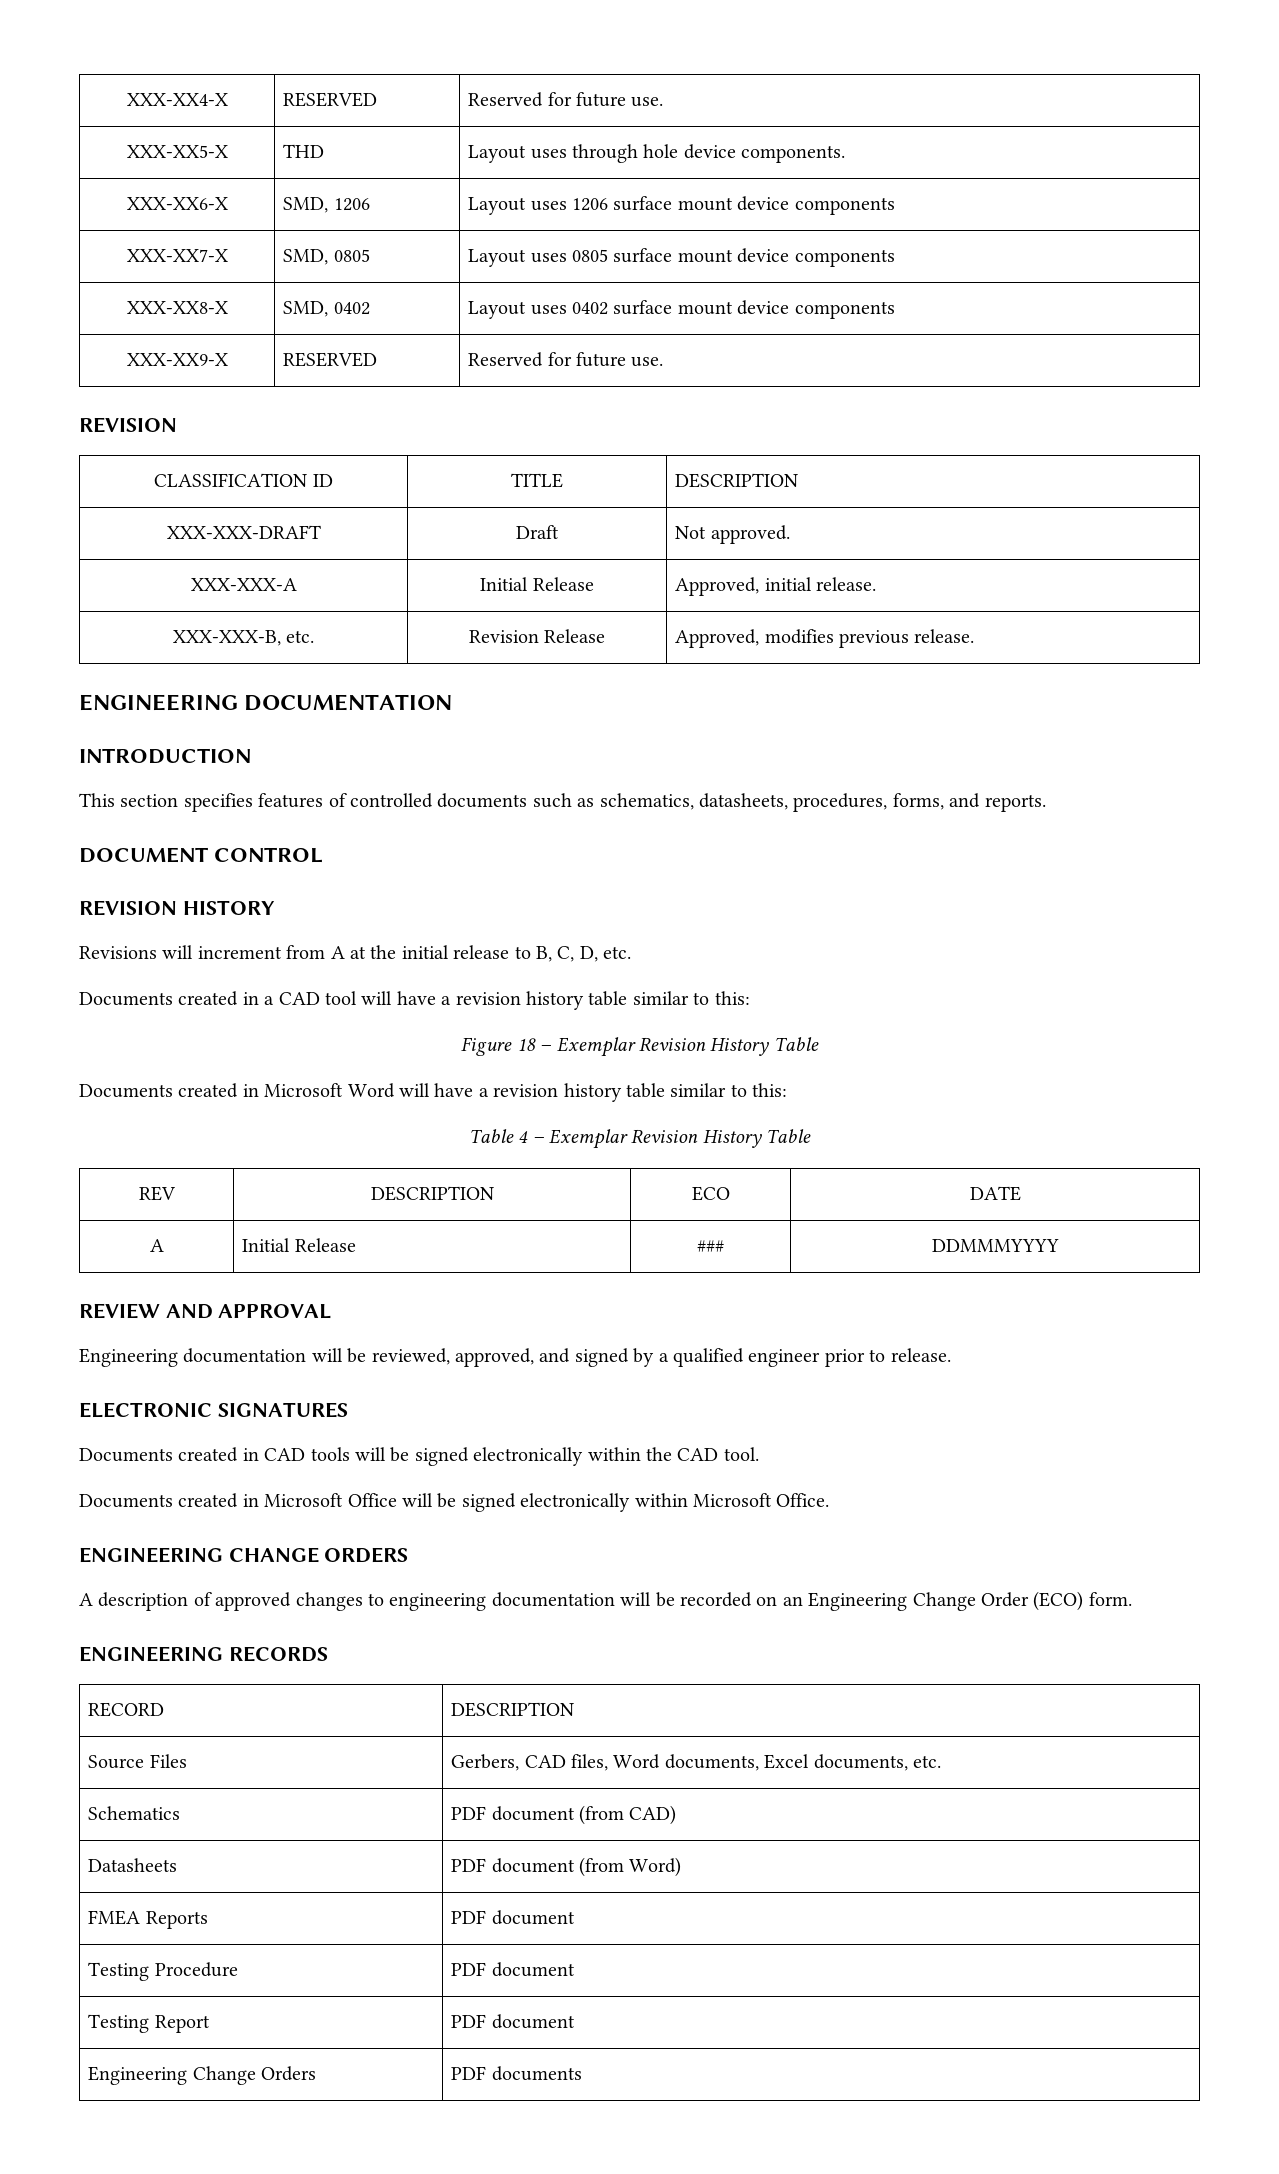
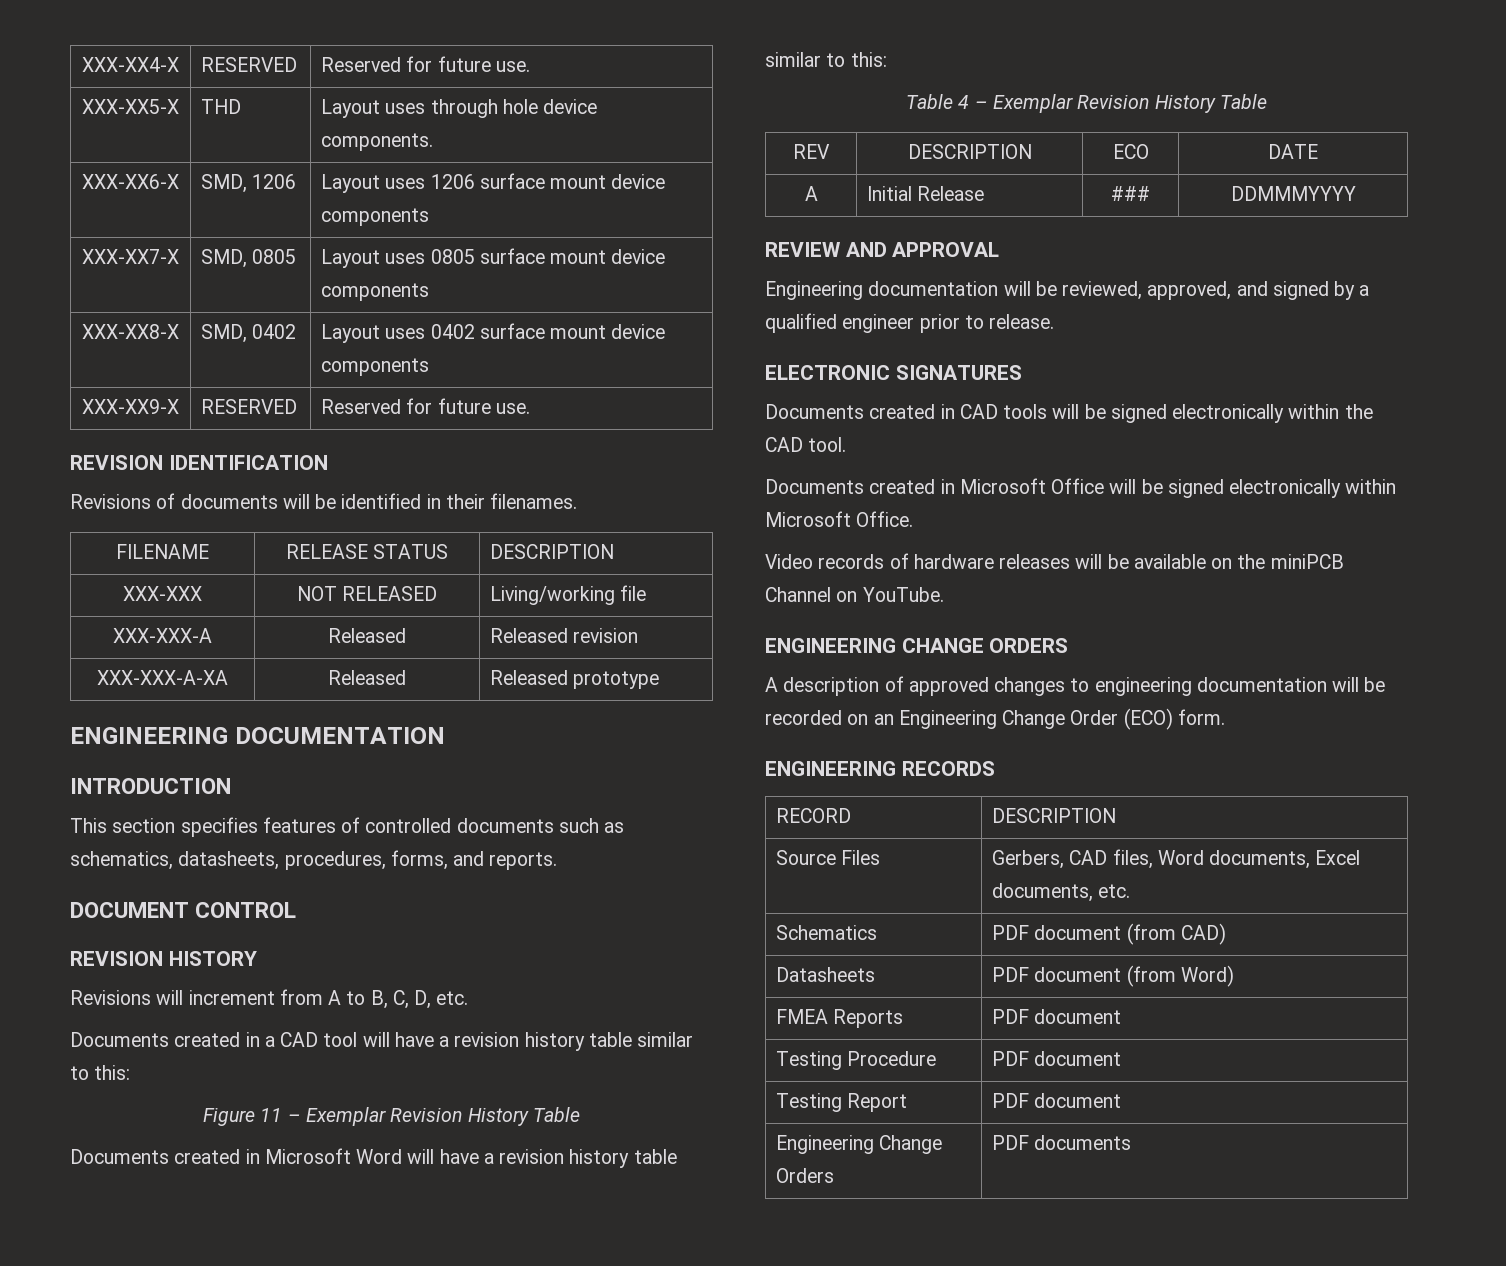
[154,473,333,487] [511,473,563,488] [675,473,799,488] [166,525,321,539] [516,525,559,539] [675,525,790,544] [190,578,297,591] [480,577,594,591] [675,577,877,596] [172,630,315,646] [468,629,606,643] [675,629,975,648] // CLASSIFICATION ID | TITLE | DESCRIPTION // XXX-XXX-DRAFT | Draft | Not approved. // XXX-XXX-A | Initial Release | Approved, initial release. // XXX-XXX-B, etc. | Revision Release | Approved, modifies previous release. -> [168,455,328,470] [70,493,578,509] [116,544,209,559] [285,544,449,559] [490,544,615,559] [123,586,202,601] [296,586,438,601] [490,585,647,605] [113,628,212,643] [328,628,406,643] [490,628,639,643] [97,670,228,685] [328,670,406,685] [490,670,660,689] IDENTIFICATION // Revisions of documents will be identified in their filenames. // FILENAME | RELEASE STATUS | DESCRIPTION // XXX-XXX | NOT RELEASED | Living/working file // XXX-XXX-A | Released | Released revision // XXX-XXX-A-XA | Released | Released prototype
[350,945,510,959] at the initial release -> (342, 997) none
[516,1038,536,1051] 18 -> [260,1108,283,1122] 11
(830, 1500) none -> [765,553,1344,569] [765,587,944,602] // Video records of hardware releases will be available on the miniPCB Channel on YouTube.

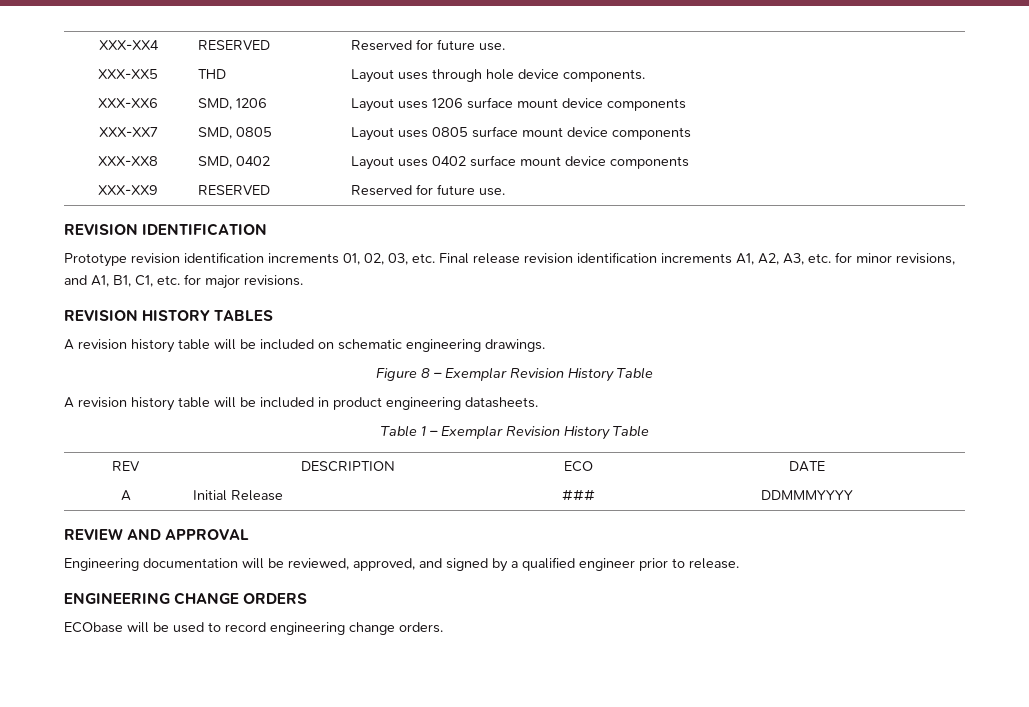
[82,57,179,72] [201,57,298,72] [321,56,530,72] [82,99,179,114] XXX-XX4-X | RESERVED | Reserved for future use. // XXX-XX5-X -> [98,40,159,50] [197,40,270,50] [350,39,505,51] [98,69,158,79] XXX-XX4 | RESERVED | Reserved for future use. // XXX-XX5
[82,174,179,189] XXX-XX6-X -> [98,98,158,108] XXX-XX6
[82,249,179,264] XXX-XX7-X -> [98,127,158,137] XXX-XX7
[82,324,179,339] XXX-XX8-X -> [98,156,158,166] XXX-XX8
[82,399,179,414] XXX-XX9-X -> [98,185,158,195] XXX-XX9
[70,493,578,509] [116,544,209,559] [285,544,449,559] [490,544,615,559] [123,586,202,601] [296,586,438,601] [490,585,647,605] [113,628,212,643] [328,628,406,643] [490,628,639,643] [97,670,228,685] [328,670,406,685] [490,670,660,689] [70,727,445,744] [70,778,231,794] [70,817,625,837] [70,850,558,870] [70,902,297,918] [70,951,257,966] [70,989,469,1009] [70,1032,694,1051] [70,1065,131,1080] Revisions of documents will be identified in their filenames. // FILENAME | RELEASE STATUS | DESCRIPTION // XXX-XXX | NOT RELEASED | Living/working file // XXX-XXX-A | Released | Released revision // XXX-XXX-A-XA | Released | Released prototype // ENGINEERING DOCUMENTATION // INTRODUCTION // This section specifies features of controlled documents such as schematics, datasheets, procedures, forms, and reports. // DOCUMENT CONTROL // REVISION HISTORY // Revisions will increment from A to B, C, D, etc. // Documents created in a CAD tool will have a revision history table similar to this: -> [64,252,955,267] [64,274,303,289] [64,310,274,321] [64,339,545,353] Prototype revision identification increments 01, 02, 03, etc. Final release revision identification increments A1, A2, A3, etc. for minor revisions, and A1, B1, C1, etc. for major revisions. // REVISION HISTORY TABLES // A revision history table will be included on schematic engineering drawings.
[260,1107,580,1126] [70,1148,677,1168] [765,52,887,67] [906,94,970,109] 11 – Exemplar Revision History Table // Documents created in Microsoft Word will have a revision history table similar to this: // Table 4 -> [421,367,653,382] [64,397,538,411] [380,425,426,437] 8 – Exemplar Revision History Table // A revision history table will be included in product engineering datasheets. // Table 1
[765,365,1022,380] [765,404,1373,423] [765,437,847,452] [765,478,1397,498] [765,511,914,527] [765,553,1344,569] [765,587,944,602] [765,638,1069,653] [765,676,1386,696] [765,708,1225,730] [765,761,995,776] [776,808,852,823] [992,808,1117,823] [776,850,881,865] [992,849,1361,869] [992,883,1131,902] [776,925,878,940] [992,923,1226,945] [776,967,876,982] [992,965,1234,987] [776,1009,904,1028] [992,1009,1122,1024] [776,1051,937,1070] [992,1051,1122,1066] [776,1093,908,1112] [992,1093,1122,1108] [776,1135,943,1154] [776,1168,835,1183] [992,1135,1132,1150] ELECTRONIC SIGNATURES // Documents created in CAD tools will be signed electronically within the CAD tool. // Documents created in Microsoft Office will be signed electronically within Microsoft Office. // Video records of hardware releases will be available on the miniPCB Channel on YouTube. // ENGINEERING CHANGE ORDERS // A description of approved changes to engineering documentation will be recorded on an Engineering Change Order (ECO) form. // ENGINEERING RECORDS // RECORD | DESCRIPTION // Source Files | Gerbers, CAD files, Word documents, Excel documents, etc. // Schematics | PDF document (from CAD) // Datasheets | PDF document (from Word) // FMEA Reports | PDF document // Testing Procedure | PDF document // Testing Report | PDF document // Engineering Change Orders | PDF documents -> [64,592,308,605] [64,622,443,635] ENGINEERING CHANGE ORDERS // ECObase will be used to record engineering change orders.

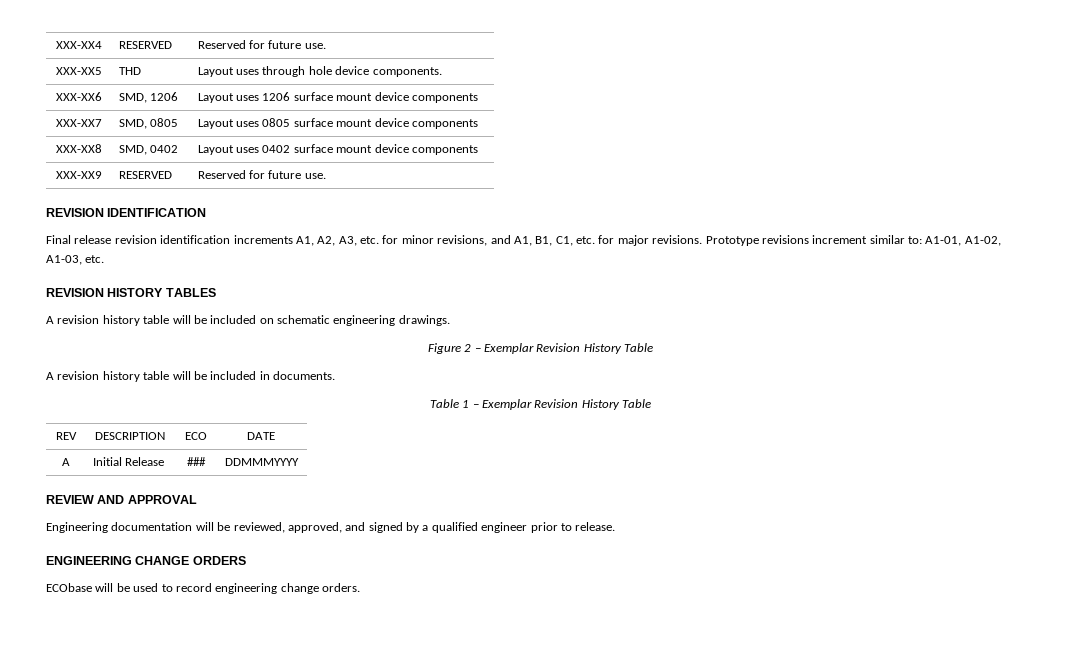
[64,252,435,267] Prototype revision identification increments 01, 02, 03, etc. -> (207, 212) none
(303, 280) none -> [705,235,1001,246] [46,255,105,265] Prototype revisions increment similar to: A1-01, A1-02, A1-03, etc.
[421,368,430,378] 8 -> [464,344,472,352] 2
[333,397,538,410] product engineering datasheets. -> [273,371,335,380] documents.

